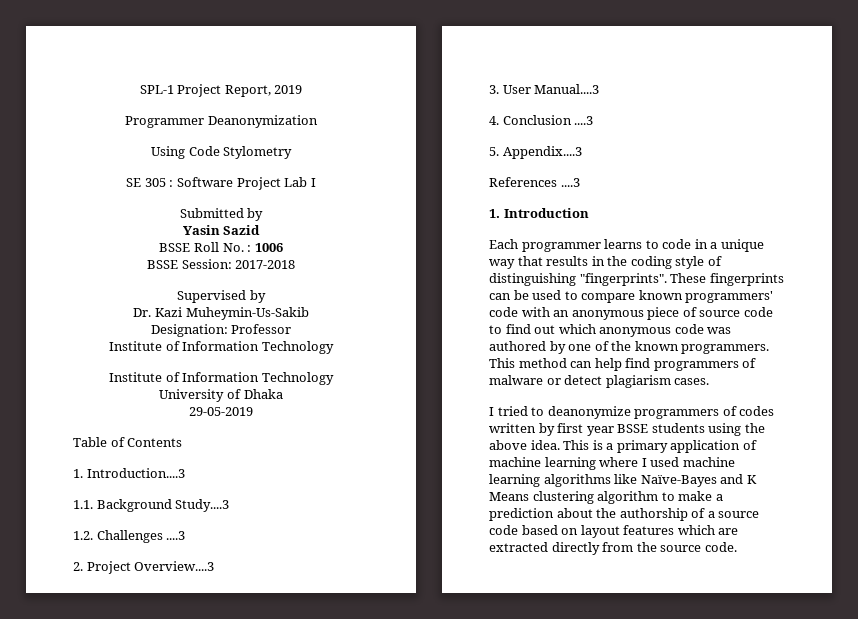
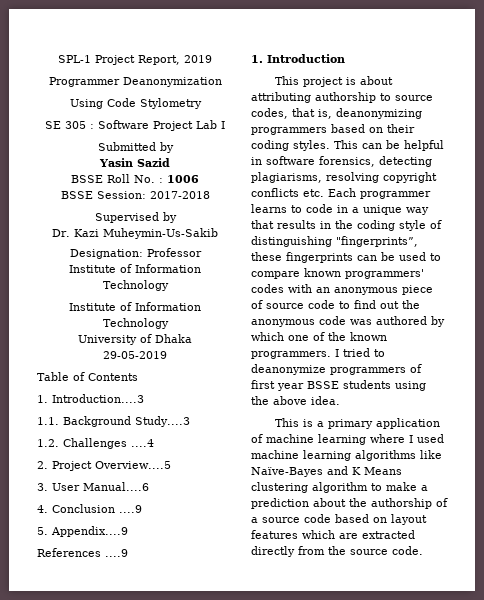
[166,531,186,540] ....3 -> [131,439,154,447] ....4
[134,561,215,571] Overview....3 -> [95,461,171,469] Overview....5
[534,84,600,94] Manual....3 -> [83,482,149,491] Manual....6
[574,116,594,125] ....3 -> [119,505,142,513] ....9
[502,146,582,159] Appendix....3 -> [51,526,128,537] Appendix....9
[560,178,580,187] ....3 -> [105,549,128,557] ....9
(589, 213) none -> [275,76,394,87] [251,92,433,103] [251,108,422,119] [251,124,415,135] [251,140,444,151] [251,156,432,167] [251,172,437,183] [251,188,324,197] This project is about attributing authorship to source codes, that is, deanonymizing programmers based on their coding styles. This can be helpful in software forensics, detecting plagiarisms, resolving copyright conflicts etc.
[579,273,707,286] "fingerprints". These -> [336,236,418,247] [251,252,282,261] "fingerprints”, these
[489,307,518,317] code -> [251,284,284,293] codes
[558,324,596,334] which -> [402,300,420,309] the
(566, 347) none -> [251,332,284,341] which
[489,358,757,371] [489,375,710,388] This method can help find programmers of malware or detect plagiarism cases. // -> (331, 355) none
[739,406,775,416] [489,423,555,436] codes written by -> (422, 368) none
(560, 445) none -> (340, 400) //

